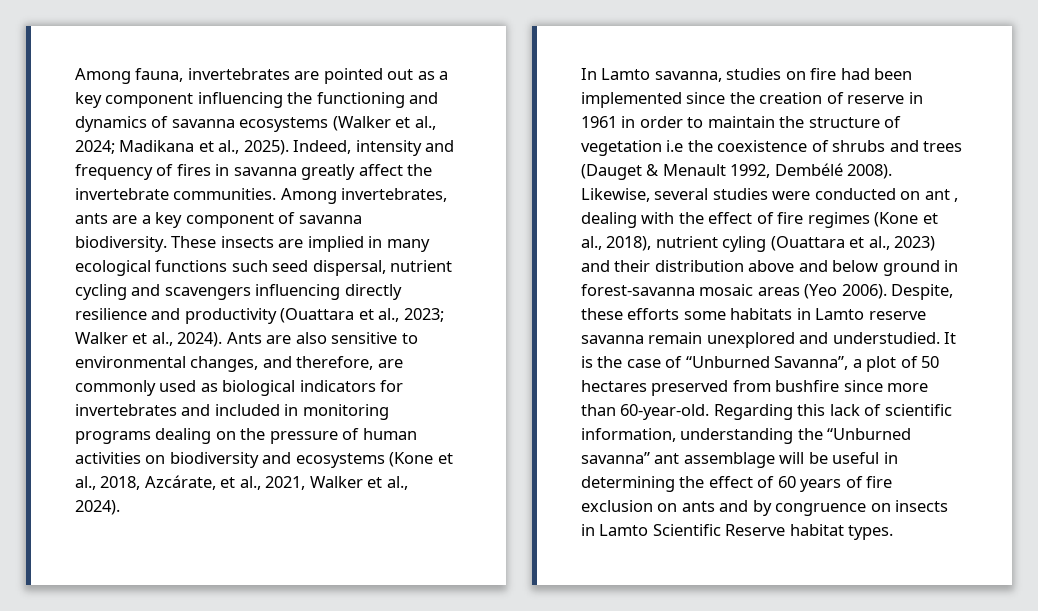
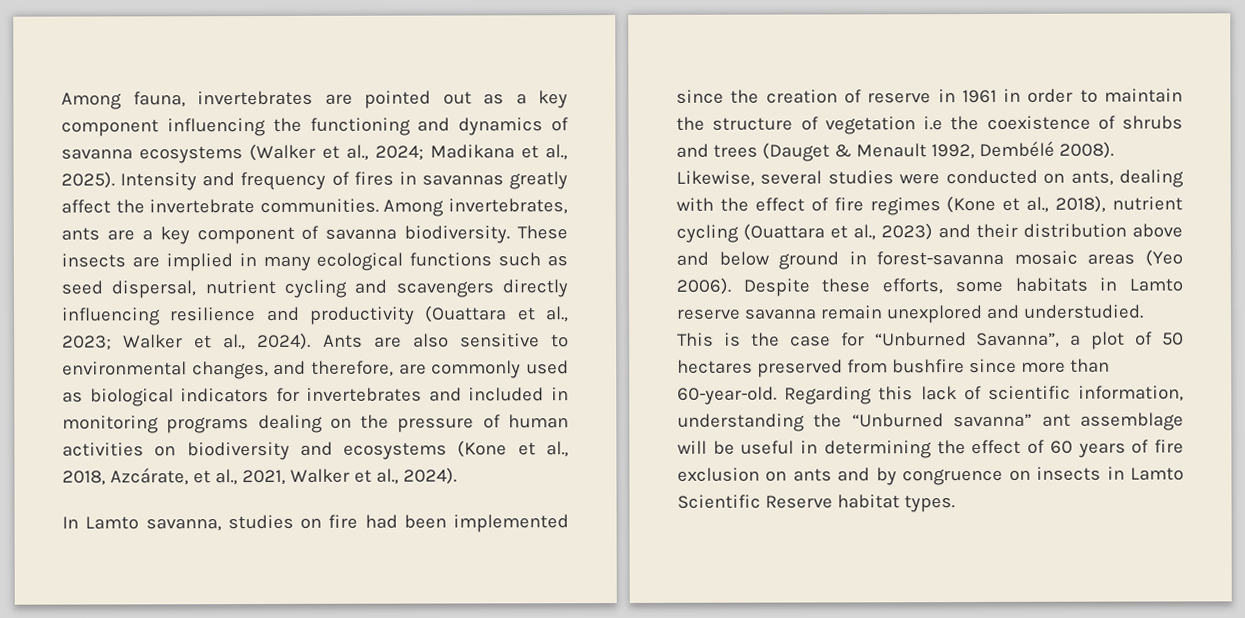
[293,140,422,156] Indeed, intensity -> [120,172,198,191] Intensity
[233,167,297,176] savanna -> [421,174,504,186] savannas
(268, 266) none -> [547,255,568,267] as
[255,284,402,300] influencing directly -> [501,279,568,298] [61,307,161,326] directly influencing
[924,189,959,202] ant , -> [1070,170,1114,186] ants,
[722,236,767,252] cyling -> [676,224,739,243] cycling
[891,284,954,300] [581,308,680,320] Despite, these efforts -> [742,278,944,297] Despite these efforts,
[944,332,957,344] It -> [677,332,714,347] This
[665,356,683,368] of -> [840,332,865,347] for

